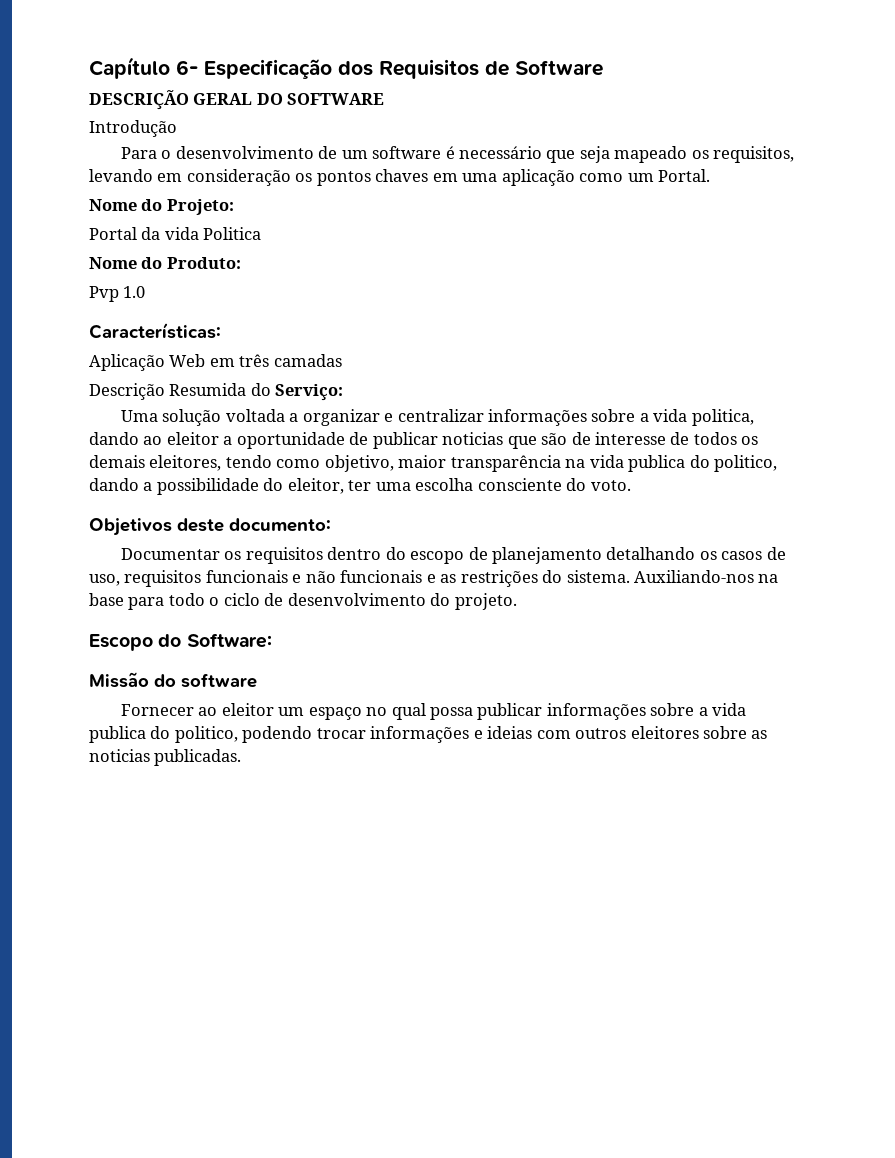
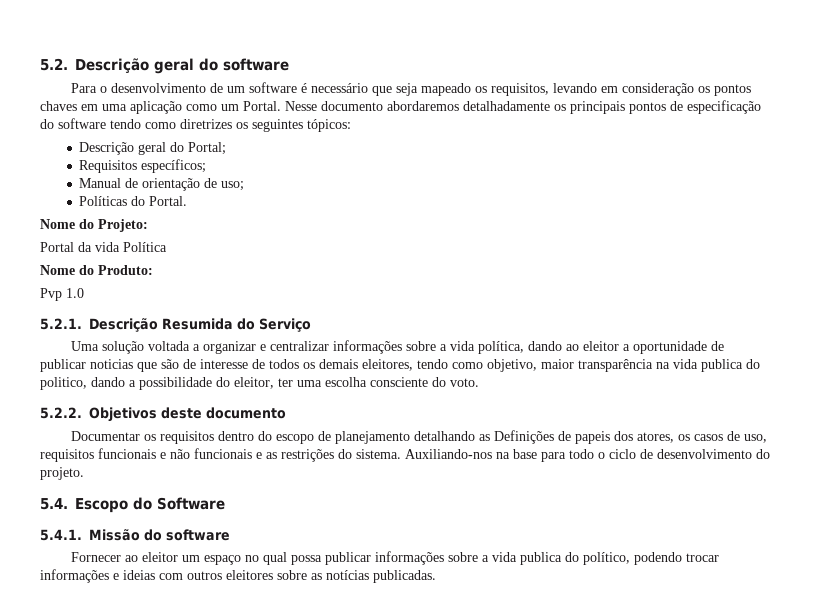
[89,57,603,79] [89,90,385,110] [89,120,177,137] Capítulo 6- Especificação dos Requisitos de Software // DESCRIÇÃO GERAL DO SOFTWARE // Introdução -> [40,58,289,74] 5.2. Descrição geral do software
(711, 175) none -> [285,100,761,114] [40,118,351,132] [79,142,227,155] [79,159,207,173] [79,178,245,191] [79,196,188,206] Nesse documento abordaremos detalhadamente os principais pontos de especificação do software tendo como diretrizes os seguintes tópicos: // Descrição geral do Portal; // Requisitos específicos; // Manual de orientação de uso; // Políticas do Portal.
[203,227,262,240] Politica -> [123,242,167,252] Política
[89,323,221,339] [89,354,342,371] Características: // Aplicação Web em três camadas // -> [40,318,82,330] 5.2.1.
[275,384,344,401] Serviço: -> [259,318,311,332] Serviço
[691,409,754,426] politica, -> [477,341,524,354] política,
(631, 485) none -> [40,407,82,419] 5.2.2.
[229,518,331,532] documento: -> [206,407,286,419] documento
(696, 553) none -> [478,430,674,444] as Definições de papeis dos atores,
(517, 601) none -> [40,498,68,510] 5.4.
[186,633,272,648] Software: // -> [157,497,225,510] [40,529,82,541] Software // 5.4.1.
[174,726,238,743] politico, -> [582,552,630,565] político,
[89,749,150,762] noticias -> [326,570,369,580] notícias

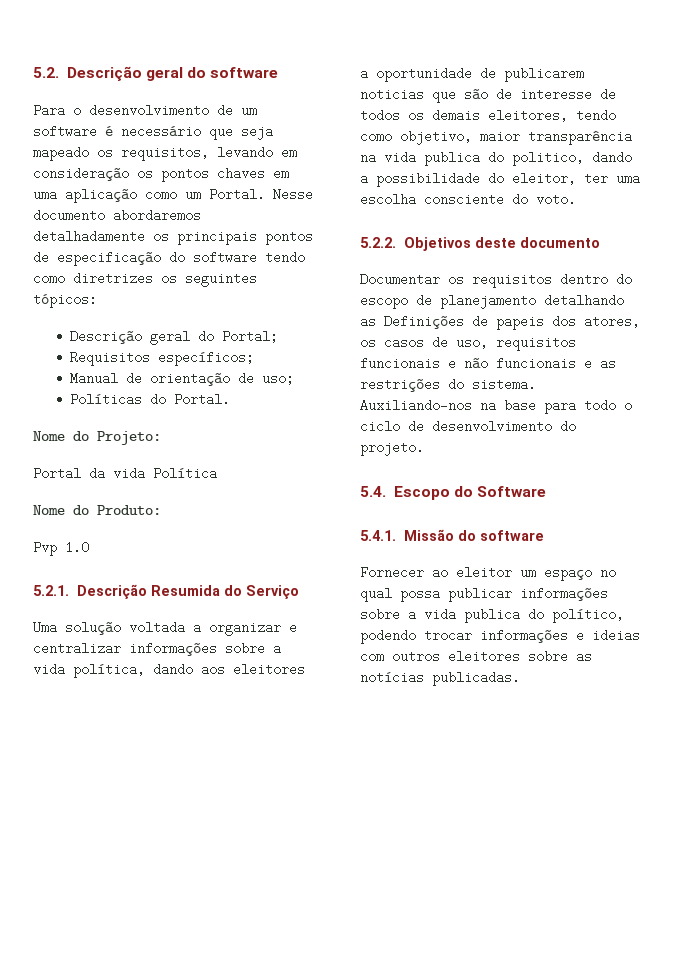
[565,341,619,351] ao eleitor -> [201,663,305,676] aos eleitores
[40,359,86,372] publicar -> [504,67,584,82] publicarem

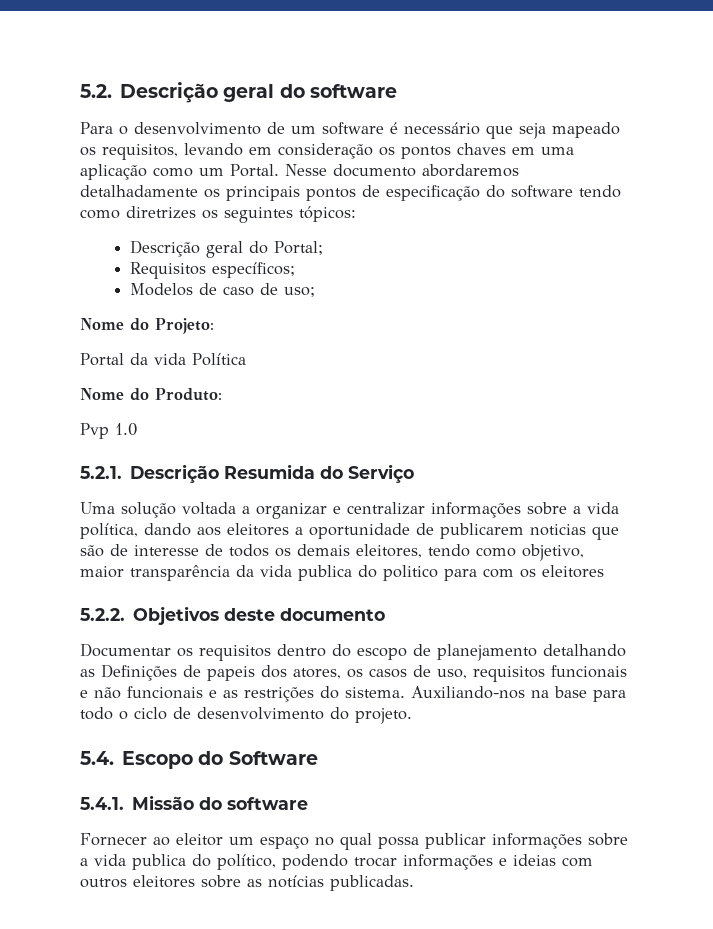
[70,372,231,386] Manual de orientação -> [129,283,254,296] Modelos de caso
[70,393,231,406] // Políticas do Portal. -> (315, 292) none
[360,151,632,166] [360,172,640,187] [360,193,576,206] na vida publica do politico, dando a possibilidade do eleitor, ter uma escolha consciente do voto. -> [236,565,604,581] da vida publica do politico para com os eleitores

